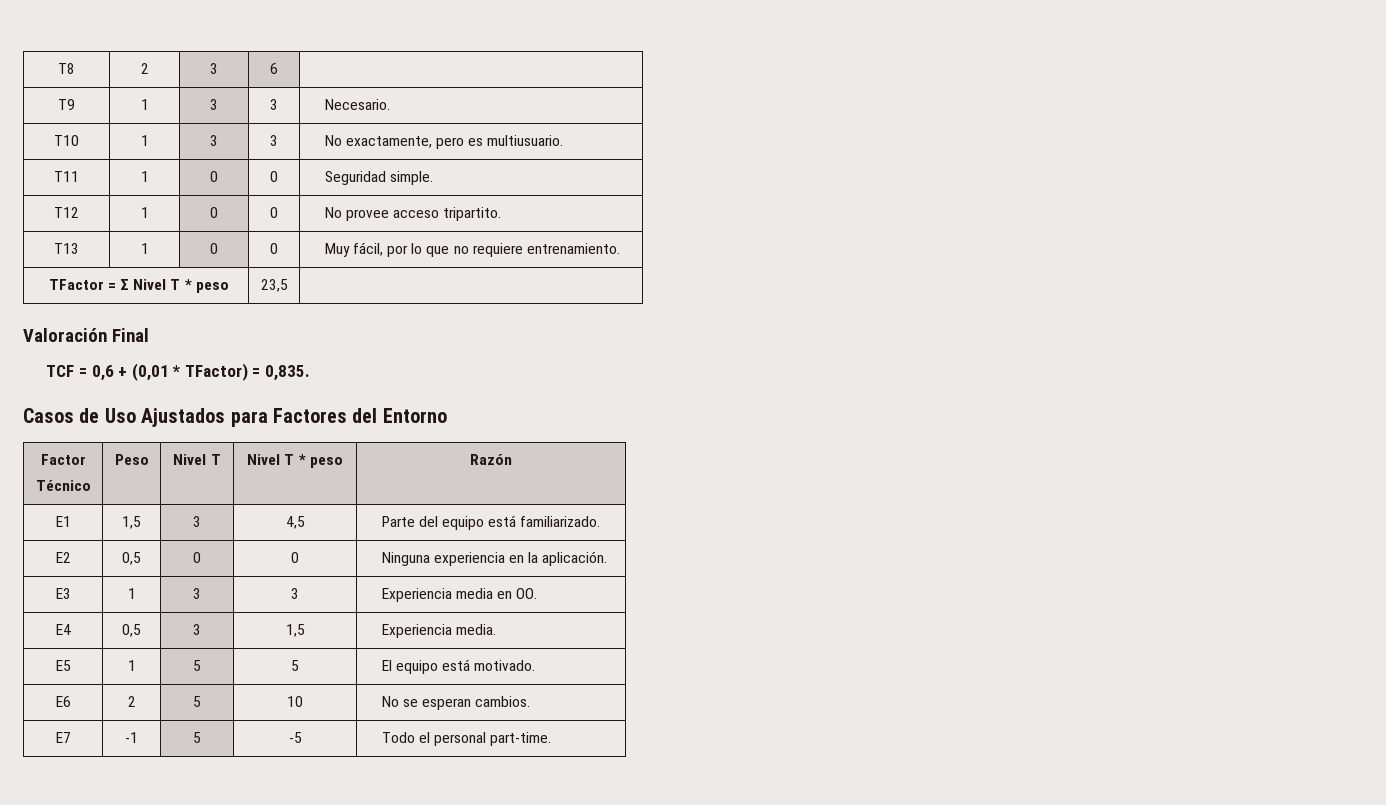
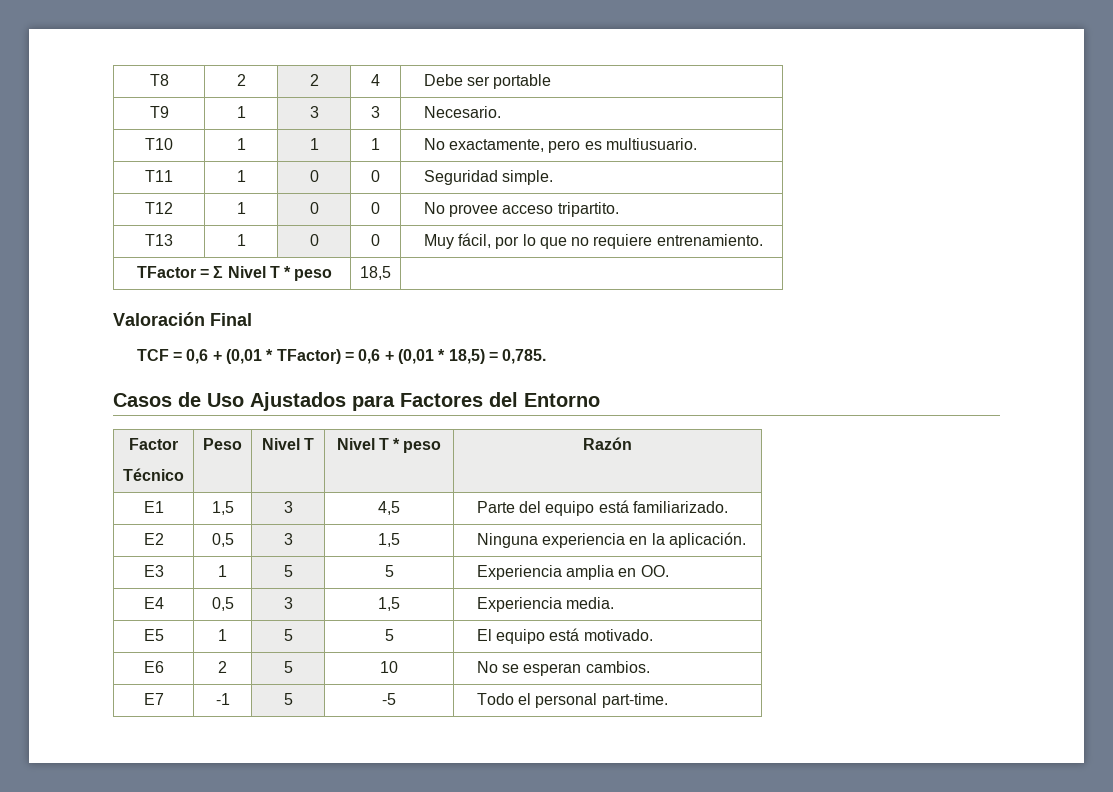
[210,63,218,74] [270,63,278,74] 3 | 6 | -> [309,74,319,86] [371,74,380,86] [423,74,552,89] 2 | 4 | Debe ser portable
[210,135,218,146] [270,135,278,146] 3 | 3 -> [309,138,319,150] [371,138,380,150] 1 | 1
[260,279,288,292] 23,5 -> [360,266,391,280] 18,5
[265,365,311,381] 0,835. -> [358,349,547,364] 0,6 + (0,01 * 18,5) = 0,785.
[193,552,201,563] [291,552,299,563] 0 | 0 -> [283,533,293,545] [378,533,400,547] 3 | 1,5
[193,588,201,599] [291,588,299,599] [381,588,493,602] 3 | 3 | Experiencia media -> [283,565,293,577] [384,565,394,577] [476,565,614,580] 5 | 5 | Experiencia amplia

